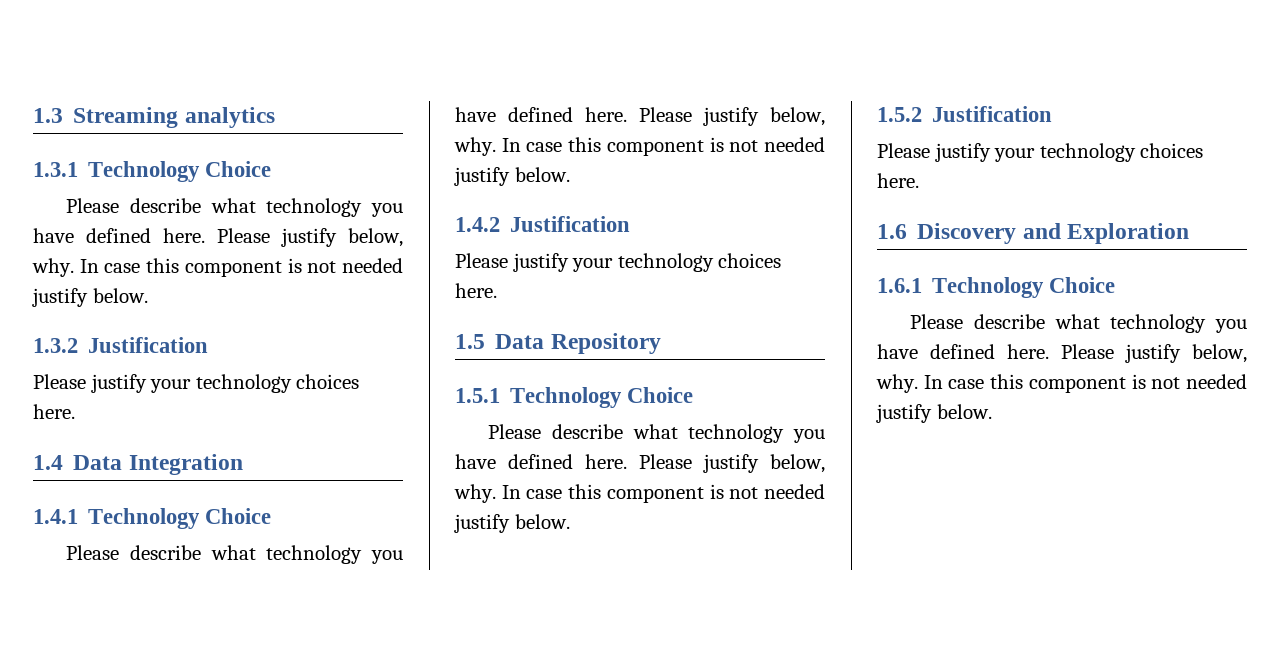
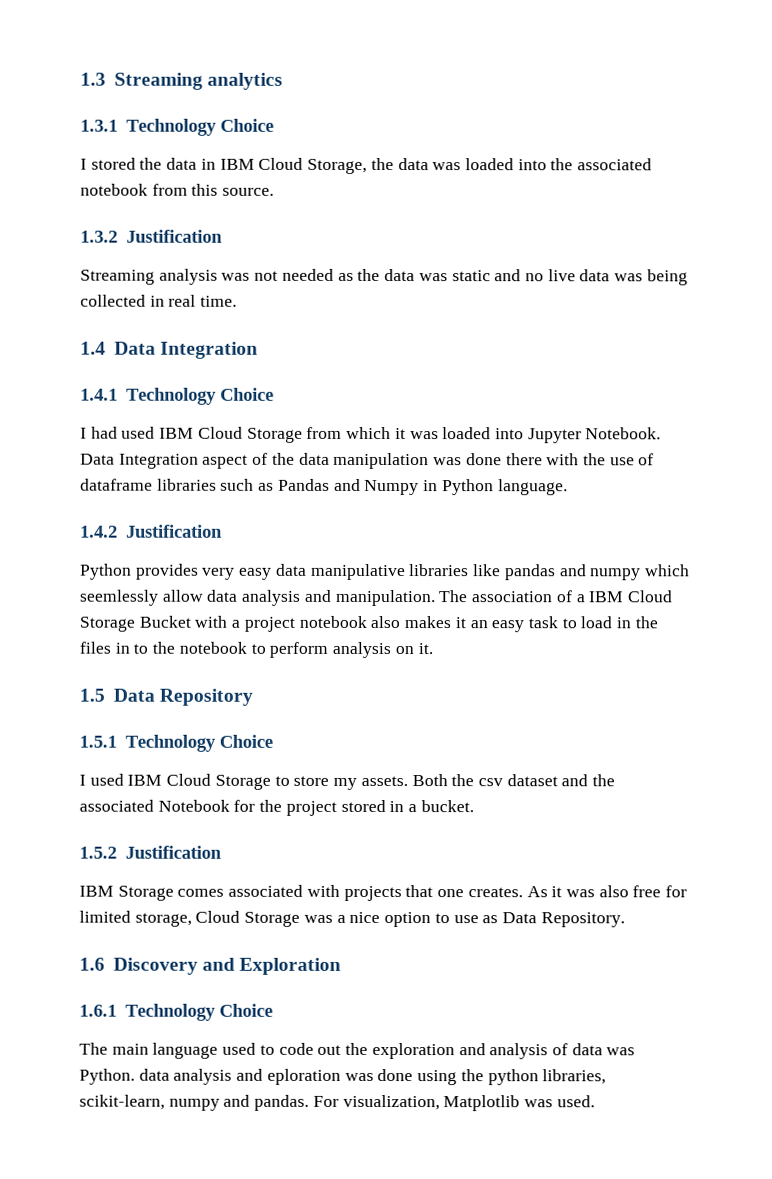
[66,198,403,217] [33,228,403,247] [32,258,403,277] [32,288,148,307] [33,337,209,353] [33,374,360,393] [33,404,75,419] Please describe what technology you have defined here. Please justify below, why. In case this component is not needed justify below. // 1.3.2 Justification // Please justify your technology choices here. -> [80,157,653,174] [80,183,275,196] [80,229,223,243] [80,268,688,286] [80,294,238,307] I stored the data in IBM Cloud Storage, the data was loaded into the associated notebook from this source. // 1.3.2 Justification // Streaming analysis was not needed as the data was static and no live data was being collected in real time.
[66,545,403,564] [455,107,825,126] [454,137,825,156] [454,167,570,186] [455,216,631,232] [455,253,782,272] [455,283,497,298] Please describe what technology you have defined here. Please justify below, why. In case this component is not needed justify below. // 1.4.2 Justification // Please justify your technology choices here. -> [80,426,662,444] [80,452,655,470] [80,478,568,496] [80,524,223,538] [80,563,690,581] [79,589,672,607] [79,615,658,633] [79,641,433,659] I had used IBM Cloud Storage from which it was loaded into Jupyter Notebook. Data Integration aspect of the data manipulation was done there with the use of dataframe libraries such as Pandas and Numpy in Python language. // 1.4.2 Justification // Python provides very easy data manipulative libraries like pandas and numpy which seemlessly allow data analysis and manipulation. The association of a IBM Cloud Storage Bucket with a project notebook also makes it an easy task to load in the files in to the notebook to perform analysis on it.
[488,424,825,443] [455,454,825,473] [454,484,825,503] [454,514,570,533] [877,106,1053,122] [877,143,1204,162] [877,173,919,188] Please describe what technology you have defined here. Please justify below, why. In case this component is not needed justify below. // 1.5.2 Justification // Please justify your technology choices here. -> [79,773,616,790] [79,799,474,816] [79,845,222,859] [79,884,688,902] [79,910,625,928] I used IBM Cloud Storage to store my assets. Both the csv dataset and the associated Notebook for the project stored in a bucket. // 1.5.2 Justification // IBM Storage comes associated with projects that one creates. As it was also free for limited storage, Cloud Storage was a nice option to use as Data Repository.
[910,314,1247,333] [877,344,1247,363] [876,374,1247,393] [876,404,992,423] Please describe what technology you have defined here. Please justify below, why. In case this component is not needed justify below. -> [79,1042,636,1060] [79,1068,607,1086] [79,1094,595,1112] The main language used to code out the exploration and analysis of data was Python. data analysis and eploration was done using the python libraries, scikit-learn, numpy and pandas. For visualization, Matplotlib was used.

